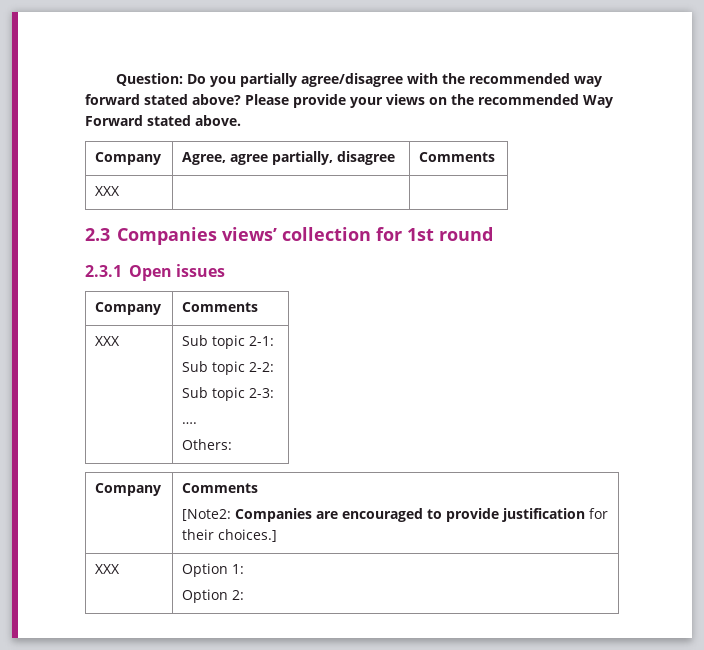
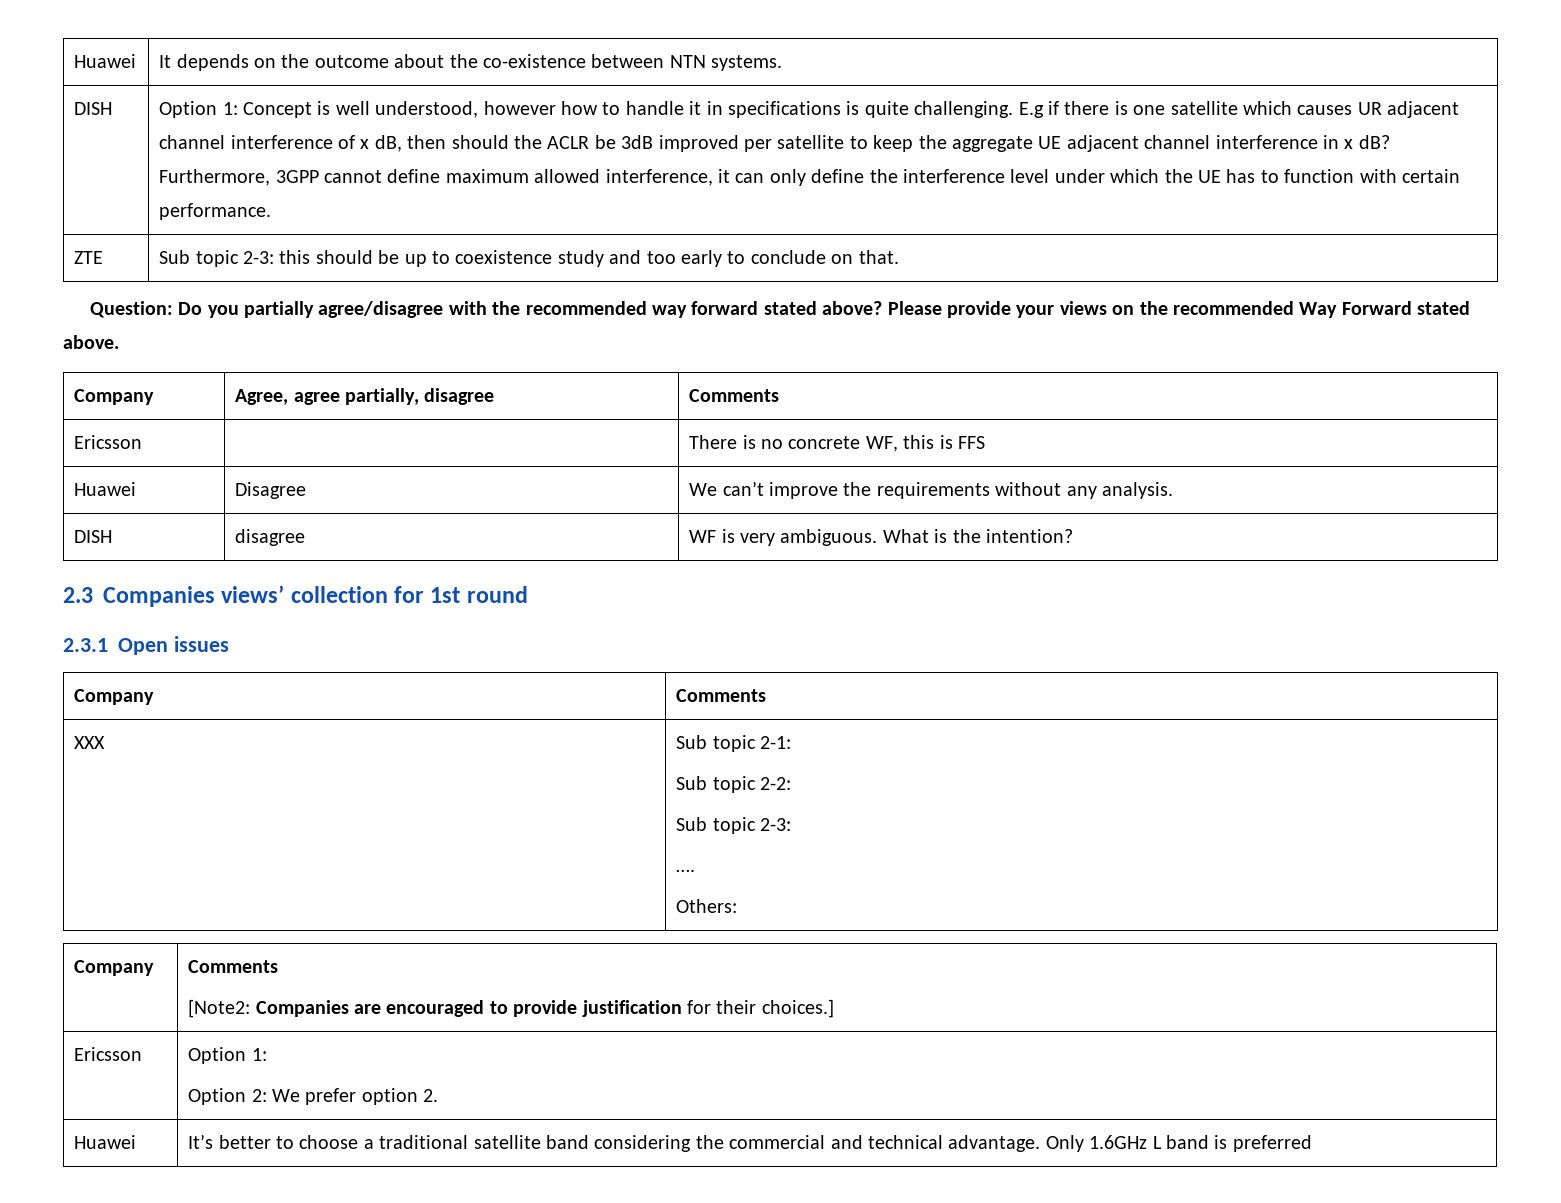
(115, 79) none -> [74,54,137,68] [159,54,783,71] [74,102,113,115] [159,101,1460,118] [159,135,1390,152] [159,169,1460,186] [159,203,272,220] [74,251,104,264] [159,250,899,267] Huawei | It depends on the outcome about the co-existence between NTN systems. // DISH | Option 1: Concept is well understood, however how to handle it in specifications is quite challenging. E.g if there is one satellite which causes UR adjacent channel interference of x dB, then should the ACLR be 3dB improved per satellite to keep the aggregate UE adjacent channel interference in x dB? Furthermore, 3GPP cannot define maximum allowed interference, it can only define the interference level under which the UE has to function with certain performance. // ZTE | Sub topic 2-3: this should be up to coexistence study and too early to conclude on that. //
[95,186,121,196] XXX | | -> [74,435,143,449] [689,435,985,452] [74,482,137,496] [235,482,307,499] [689,481,1173,499] [74,530,113,543] [235,529,306,546] [689,529,1073,546] Ericsson | | There is no concrete WF, this is FFS // Huawei | Disagree | We can’t improve the requirements without any analysis. // DISH | disagree | WF is very ambiguous. What is the intention?
[95,564,121,574] XXX -> [74,1047,143,1061] Ericsson
(245, 595) none -> [271,1088,439,1105] [74,1135,137,1149] [188,1134,1312,1152] We prefer option 2. // Huawei | It’s better to choose a traditional satellite band considering the commercial and technical advantage. Only 1.6GHz L band is preferred

